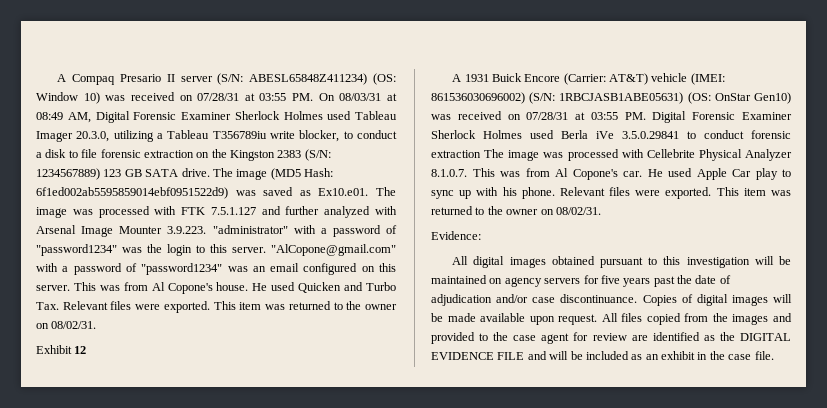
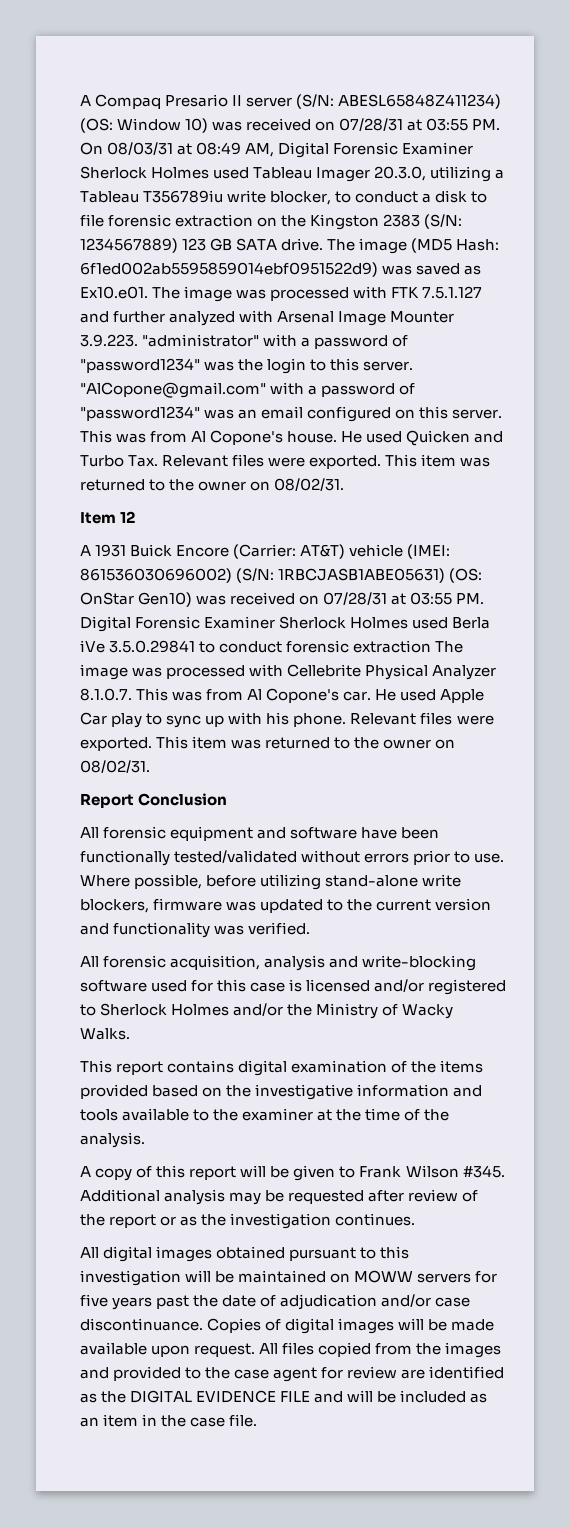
[36,345,72,354] Exhibit -> [80,512,116,524] Item
[431,231,481,240] Evidence: -> [80,793,228,808] [80,826,440,841] [80,850,505,866] [80,874,462,890] [80,898,492,913] [80,922,311,938] [80,955,477,971] [80,979,507,995] [80,1003,454,1019] [80,1028,130,1040] [80,1060,484,1076] [80,1084,483,1100] [80,1108,450,1121] [80,1132,145,1148] [80,1165,505,1181] [80,1189,479,1205] [80,1213,416,1229] Report Conclusion // All forensic equipment and software have been functionally tested/validated without errors prior to use. Where possible, before utilizing stand-alone write blockers, firmware was updated to the current version and functionality was verified. // All forensic acquisition, analysis and write-blocking software used for this case is licensed and/or registered to Sherlock Holmes and/or the Ministry of Wacky Walks. // This report contains digital examination of the items provided based on the investigative information and tools available to the examiner at the time of the analysis. // A copy of this report will be given to Frank Wilson #345. Additional analysis may be requested after review of the report or as the investigation continues.
[504,277,542,287] agency -> [354,1270,414,1283] MOWW
[661,351,695,360] exhibit -> [103,1414,139,1427] item

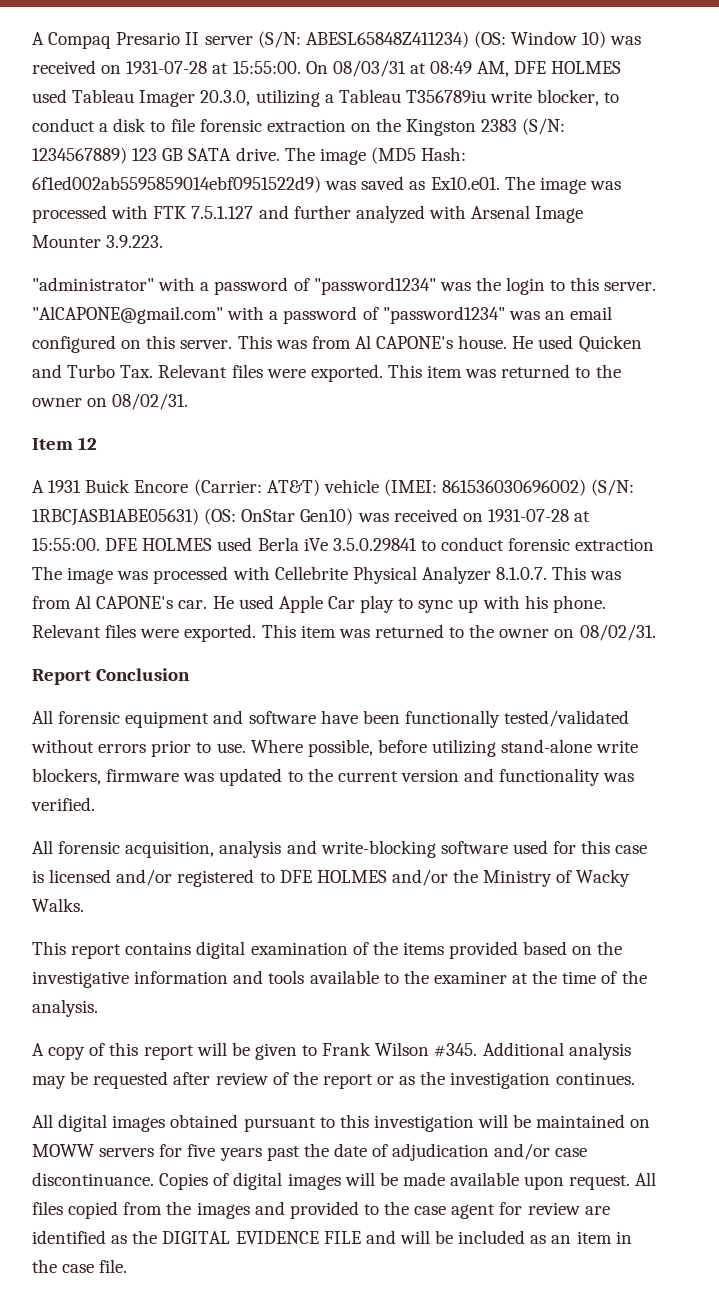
[339,118,501,131] 07/28/31 at 03:55 PM. -> [126,61,301,74] 1931-07-28 at 15:55:00.
[278,142,474,158] [80,166,210,179] Digital Forensic Examiner Sherlock Holmes -> [514,61,622,74] DFE HOLMES
(138, 340) none -> (164, 241) //
[80,382,266,398] "AlCopone@gmail.com" -> [32,306,223,324] "AlCAPONE@gmail.com"
[210,430,284,445] Copone's -> [376,336,454,349] CAPONE's
[323,592,485,605] [80,616,409,632] 07/28/31 at 03:55 PM. Digital Forensic Examiner Sherlock Holmes -> [487,509,591,522] [32,538,213,551] 1931-07-28 at 15:55:00. DFE HOLMES
[266,688,340,703] Copone's -> [96,596,174,609] CAPONE's
[100,1003,230,1016] Sherlock Holmes -> [279,870,387,883] DFE HOLMES

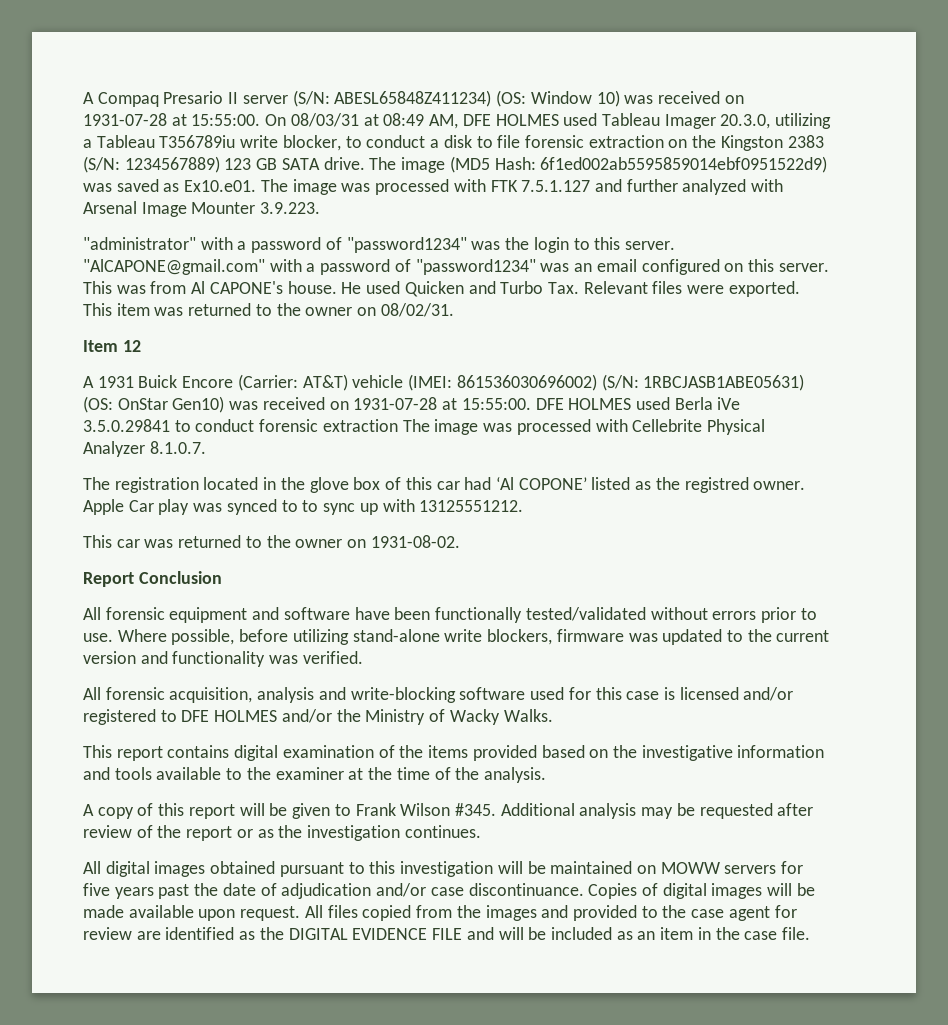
[552,566,622,580] [32,595,606,613] [32,624,656,642] This was from Al CAPONE's car. He used Apple Car play to sync up with his phone. Relevant files were exported. This item was returned to the owner on 08/02/31. -> [83,477,806,493] [83,499,524,515] [83,535,460,548] // The registration located in the glove box of this car had ‘Al COPONE’ listed as the registred owner. Apple Car play was synced to to sync up with 13125551212. // This car was returned to the owner on 1931-08-02.

